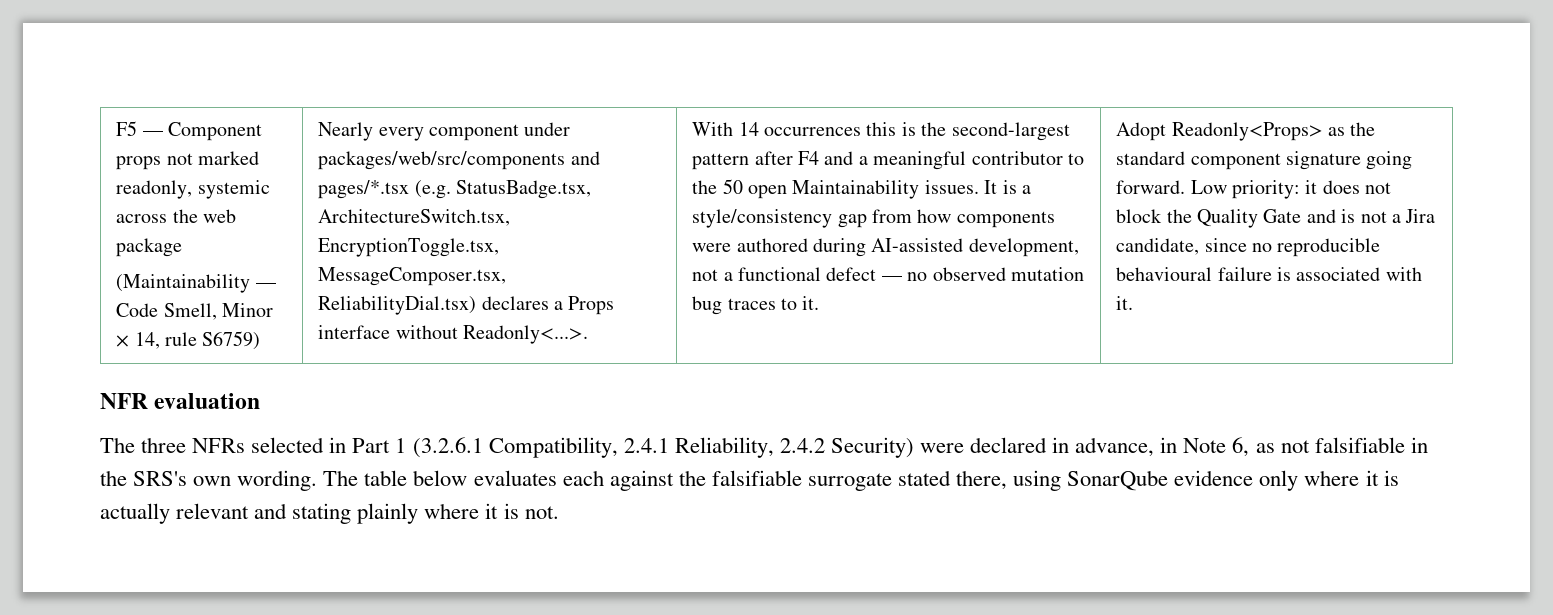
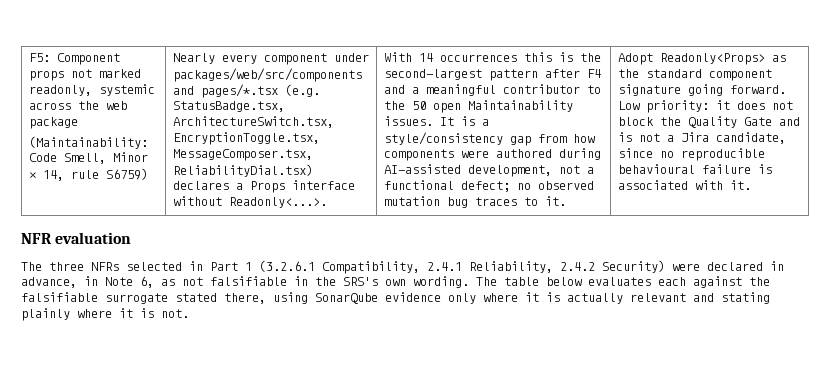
[116,121,163,136] F5 — -> [28,53,50,62] F5:
[116,274,276,293] (Maintainability — -> [28,136,148,149] (Maintainability:
[826,267,902,281] defect — -> [460,181,510,192] defect;

